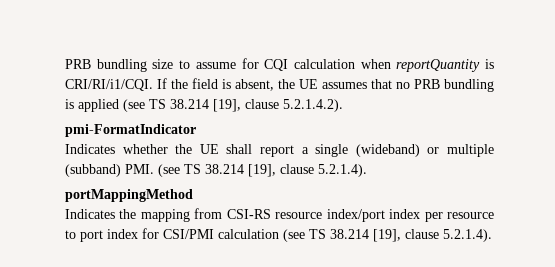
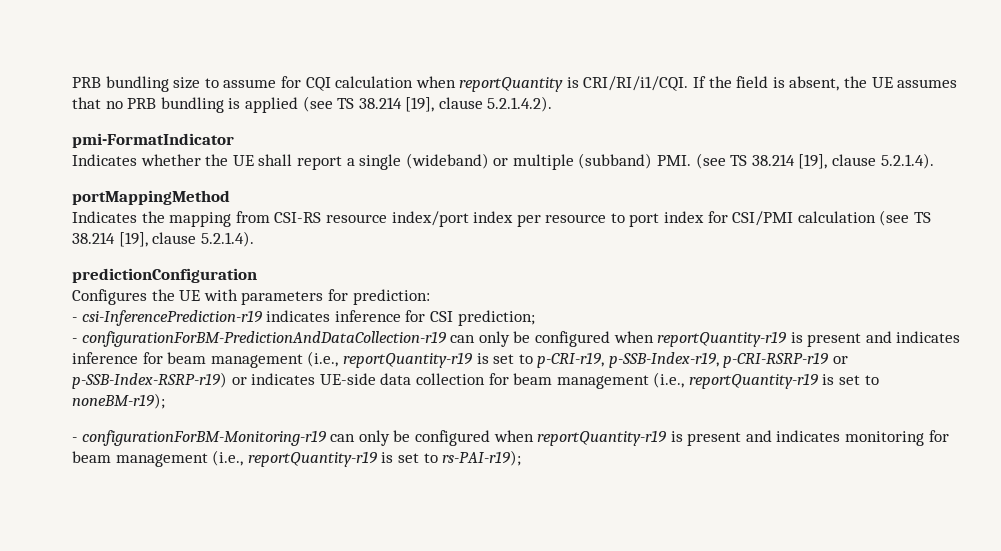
(492, 235) none -> [72,268,257,283] [72,289,430,305] [72,310,535,326] [72,331,961,347] [72,351,849,368] [72,372,879,389] [72,393,165,409] [72,430,949,446] [72,450,522,467] // predictionConfiguration // Configures the UE with parameters for prediction: // - csi-InferencePrediction-r19 indicates inference for CSI prediction; // - configurationForBM-PredictionAndDataCollection-r19 can only be configured when reportQuantity-r19 is present and indicates inference for beam management (i.e., reportQuantity-r19 is set to p-CRI-r19, p-SSB-Index-r19, p-CRI-RSRP-r19 or p-SSB-Index-RSRP-r19) or indicates UE-side data collection for beam management (i.e., reportQuantity-r19 is set to noneBM-r19); // - configurationForBM-Monitoring-r19 can only be configured when reportQuantity-r19 is present and indicates monitoring for beam management (i.e., reportQuantity-r19 is set to rs-PAI-r19);

